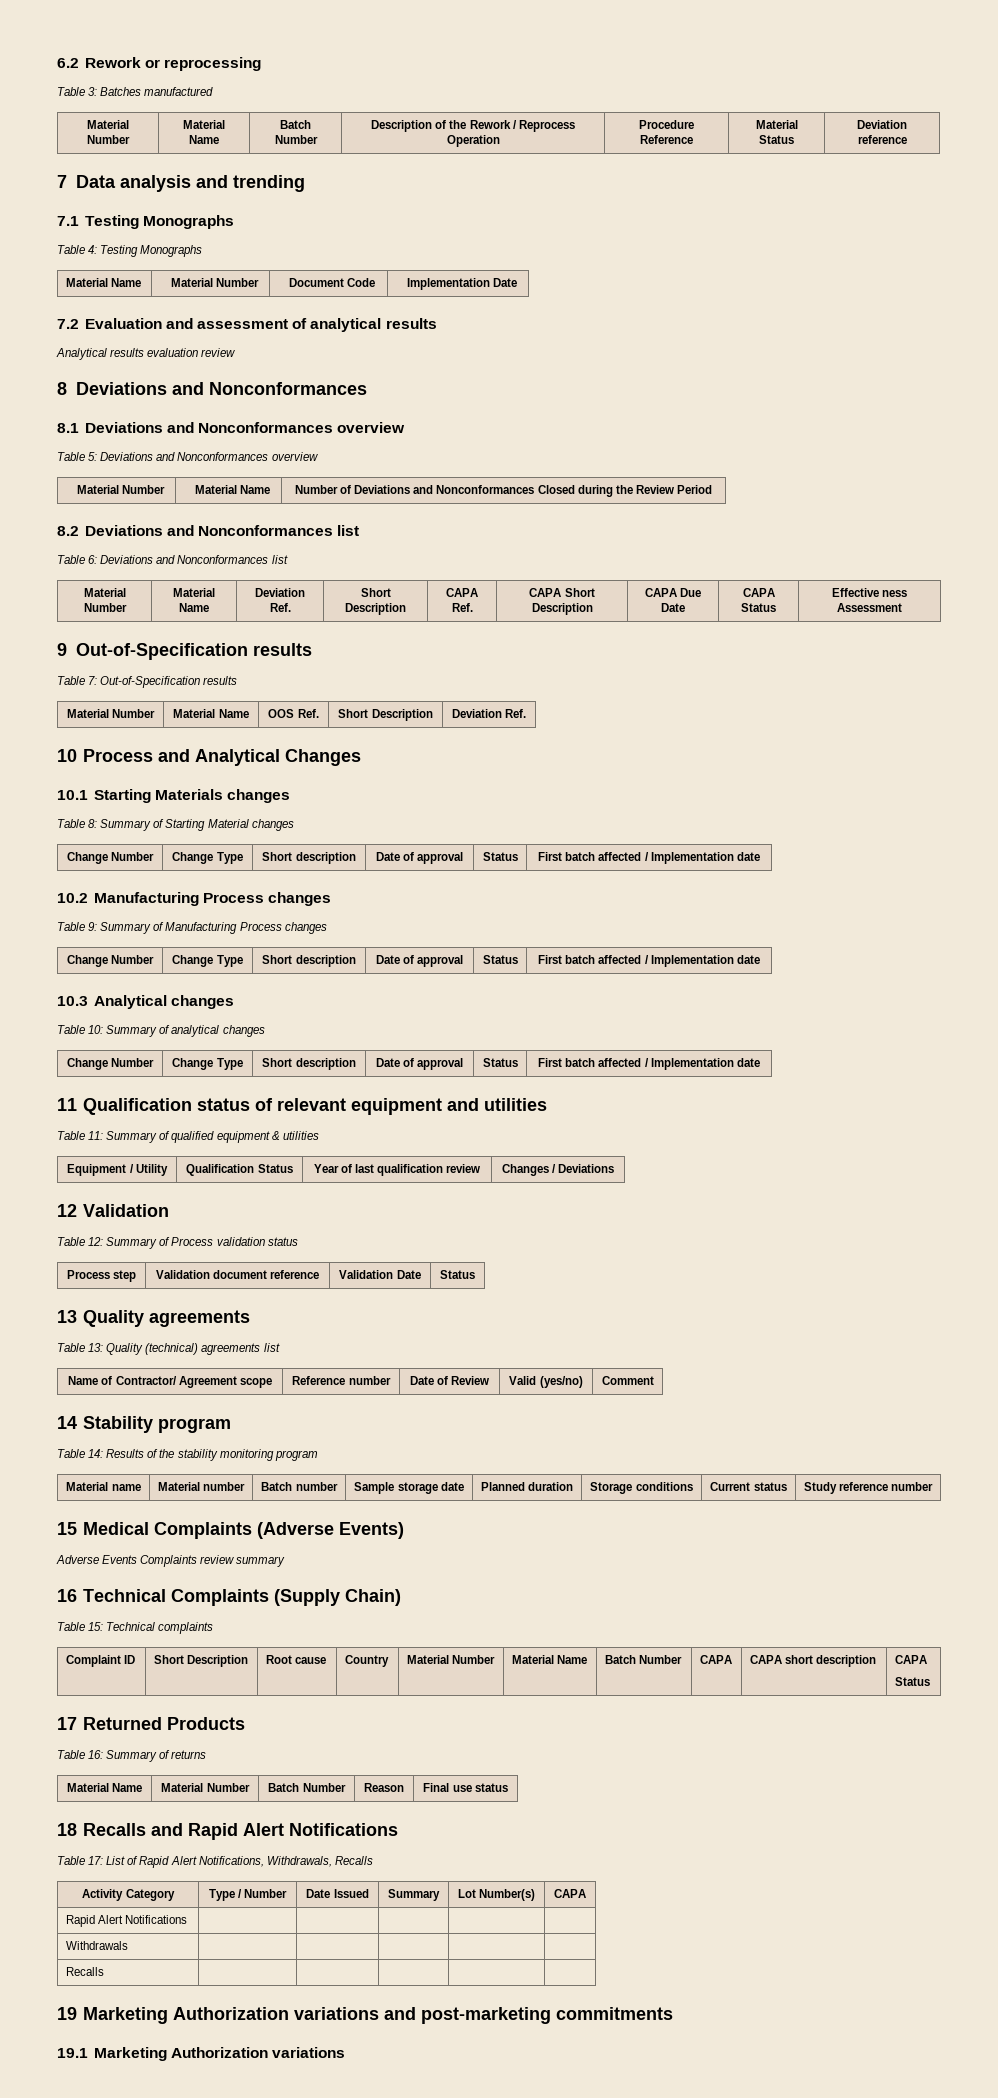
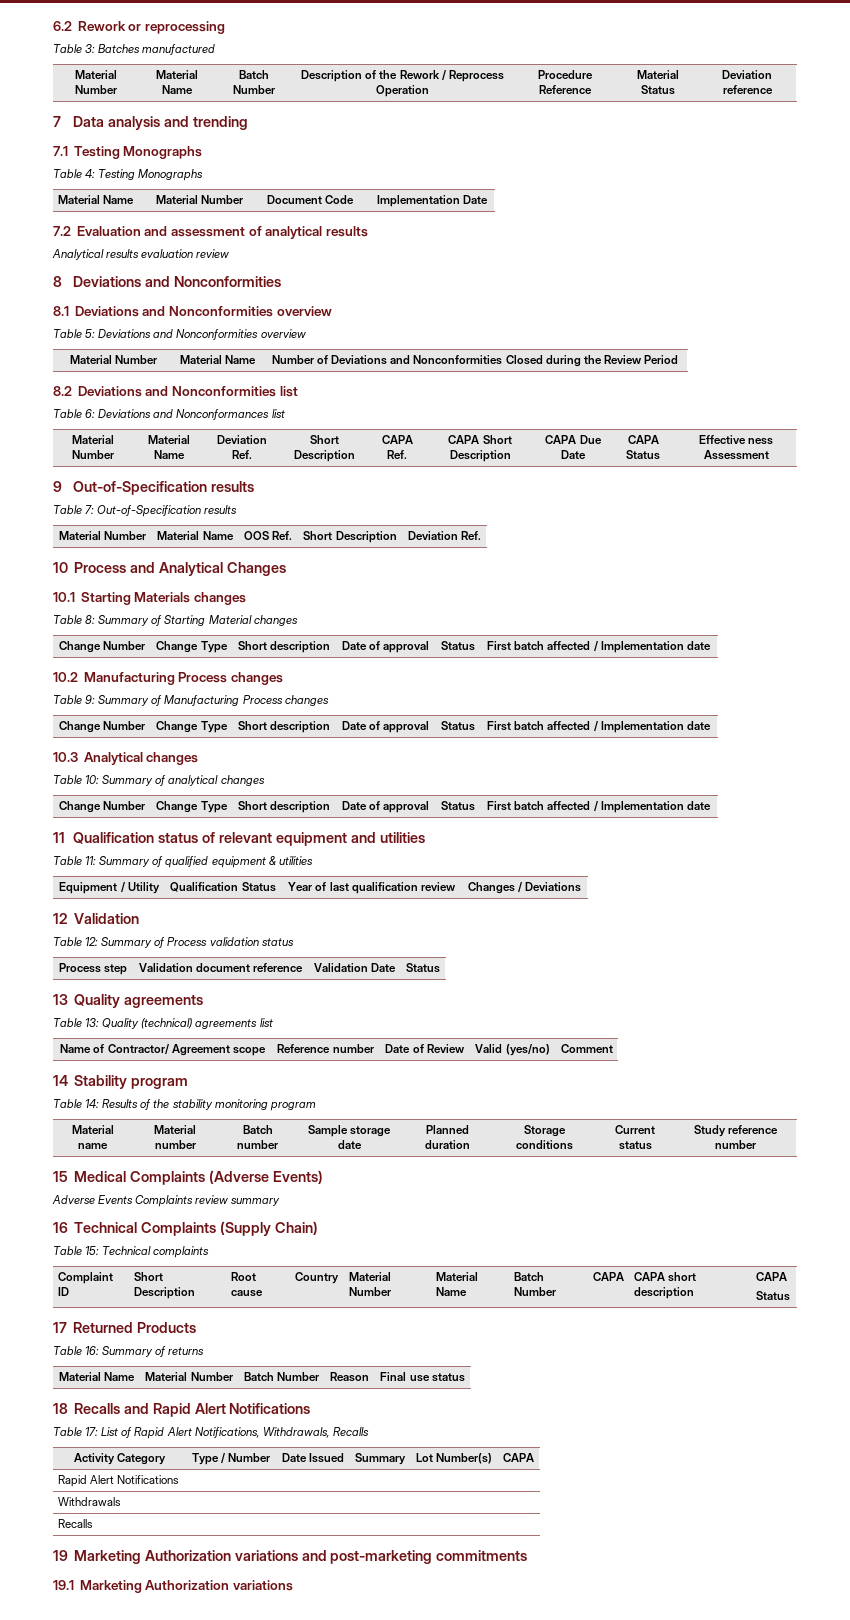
[209,382,368,395] Nonconformances -> [174,276,282,287] Nonconformities
[198,422,334,433] Nonconformances -> [169,306,274,317] Nonconformities
[177,452,269,461] Nonconformances -> [176,329,259,340] Nonconformities
[436,485,535,494] Nonconformances -> [413,355,503,365] Nonconformities
[198,525,334,536] Nonconformances -> [172,386,277,397] Nonconformities

